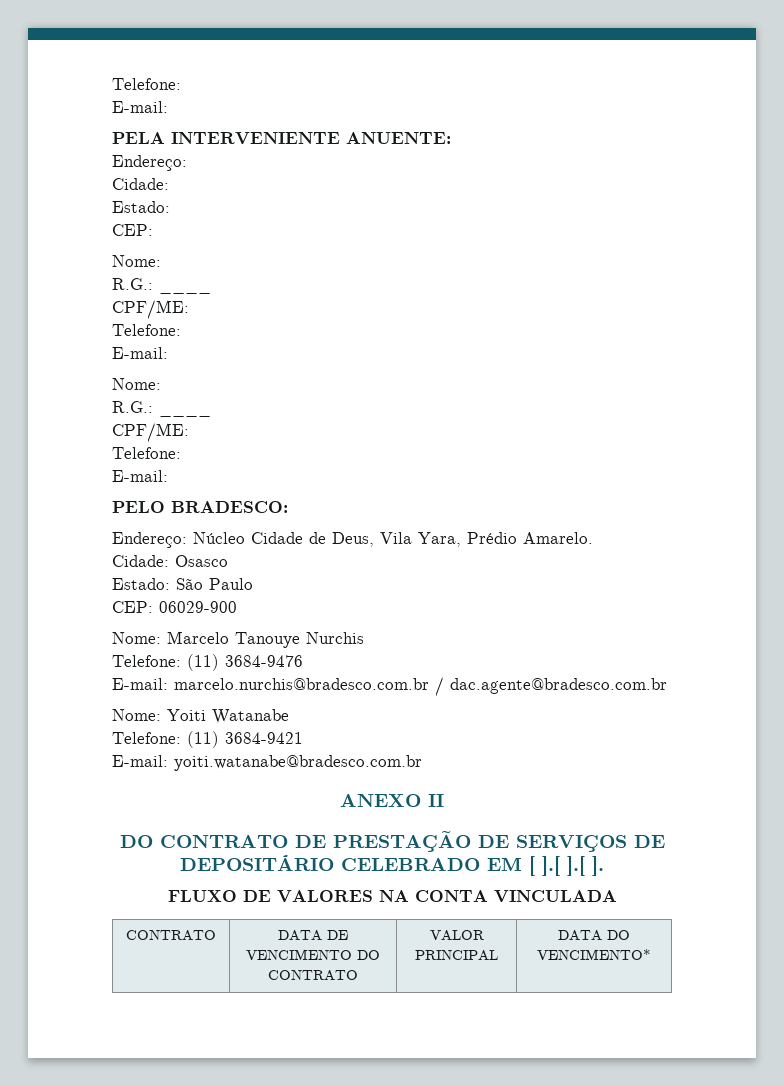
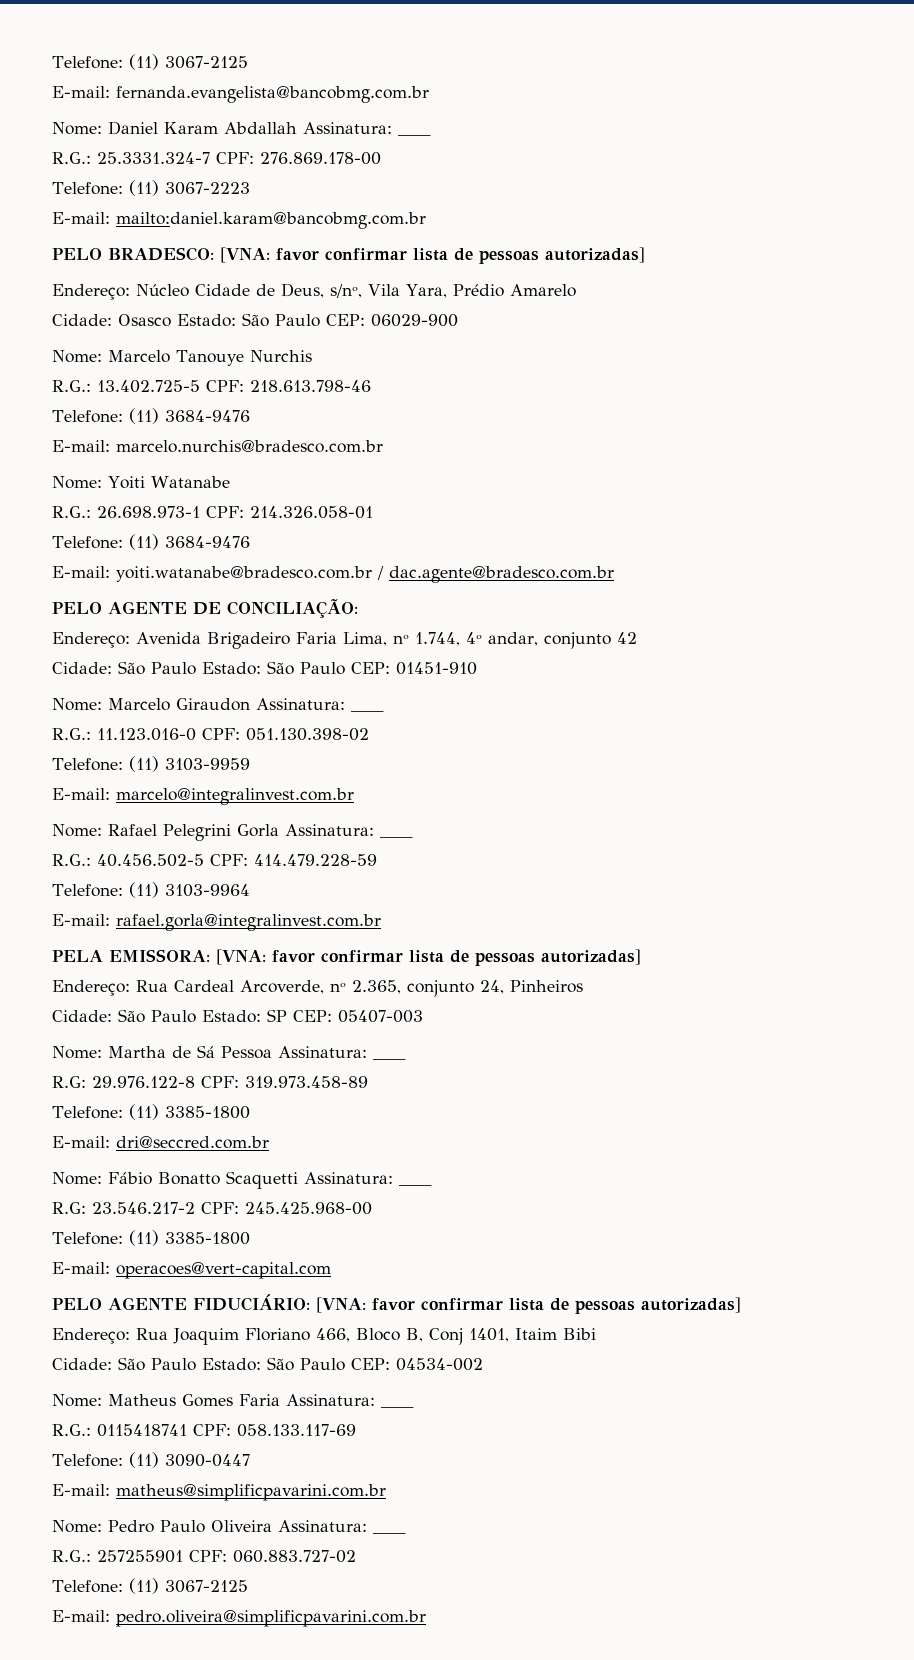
[112,78,181,90] [112,101,168,113] [112,132,451,144] [112,155,187,171] [112,178,169,190] [112,201,170,213] [112,224,153,236] [112,255,161,267] [112,278,153,290] [159,290,211,294] [112,300,189,319] [112,324,181,336] [112,347,168,359] [112,378,161,390] [112,401,153,413] [159,413,211,417] [112,423,189,442] [112,447,181,459] [112,470,168,482] [112,501,288,513] Telefone: // E-mail: // PELA INTERVENIENTE ANUENTE: // Endereço: // Cidade: // Estado: // CEP: // Nome: // R.G.: ____ // CPF/ME: // Telefone: // E-mail: // Nome: // R.G.: ____ // CPF/ME: // Telefone: // E-mail: // PELO BRADESCO: -> [52,54,248,70] [52,86,429,103] [52,121,392,135] [398,134,431,136] [52,152,381,165] [52,180,250,196] [52,212,426,229] [52,247,645,264] Telefone: (11) 3067-2125 // E-mail: fernanda.evangelista@bancobmg.com.br // Nome: Daniel Karam Abdallah Assinatura: ____ // R.G.: 25.3331.324-7 CPF: 276.869.178-00 // Telefone: (11) 3067-2223 // E-mail: mailto:daniel.karam@bancobmg.com.br // PELO BRADESCO: [VNA: favor confirmar lista de pessoas autorizadas]
(374, 539) none -> [330,284,362,298] s/nº,
[523,532,593,544] Amarelo. -> [509,284,576,297] Amarelo
[112,578,253,590] // Estado: São Paulo // -> [177,313,320,327] Estado: São Paulo
(364, 638) none -> [52,380,371,393] // R.G.: 13.402.725-5 CPF: 218.613.798-46
[435,677,667,696] / dac.agente@bradesco.com.br -> (383, 446) none
[112,731,303,748] // Telefone: (11) 3684-9421 -> [52,506,373,519] [52,534,250,550] // R.G.: 26.698.973-1 CPF: 214.326.058-01 // Telefone: (11) 3684-9476
[340,794,444,807] [119,831,665,852] [180,855,604,876] [167,890,617,902] [126,929,216,941] [278,930,348,941] [246,949,380,960] [268,969,358,981] [429,930,484,941] [415,949,498,961] [558,930,630,941] [537,949,651,960] // ANEXO II // DO CONTRATO DE PRESTAÇÃO DE SERVIÇOS DE DEPOSITÁRIO CELEBRADO EM [ ].[ ].[ ]. // FLUXO DE VALORES NA CONTA VINCULADA // CONTRATO | DATA DE VENCIMENTO DO CONTRATO | VALOR PRINCIPAL | DATA DO VENCIMENTO* -> [377,566,614,583] [52,599,358,618] [52,632,637,649] [52,661,477,675] [52,698,345,711] [351,710,384,712] [52,728,369,741] [52,756,250,772] [52,788,354,805] [52,824,374,841] [380,836,413,838] [52,854,377,867] [52,882,250,898] [52,914,381,931] [52,949,641,966] [52,980,583,997] [52,1009,423,1023] [52,1045,367,1059] [373,1058,406,1060] [52,1076,368,1088] [52,1104,250,1120] [52,1136,269,1149] [52,1171,393,1189] [399,1184,432,1186] [52,1202,372,1215] [52,1230,250,1246] [52,1262,331,1279] [52,1294,741,1314] [52,1328,596,1345] [52,1357,483,1371] [52,1394,375,1407] [381,1406,414,1408] [52,1424,356,1437] [52,1452,250,1468] [52,1484,386,1501] [52,1520,367,1533] [373,1532,406,1534] [52,1550,356,1563] [52,1578,248,1594] [52,1610,426,1627] / dac.agente@bradesco.com.br // PELO AGENTE DE CONCILIAÇÃO: // Endereço: Avenida Brigadeiro Faria Lima, nº 1.744, 4º andar, conjunto 42 // Cidade: São Paulo Estado: São Paulo CEP: 01451-910 // Nome: Marcelo Giraudon Assinatura: ____ // R.G.: 11.123.016-0 CPF: 051.130.398-02 // Telefone: (11) 3103-9959 // E-mail: marcelo@integralinvest.com.br // Nome: Rafael Pelegrini Gorla Assinatura: ____ // R.G.: 40.456.502-5 CPF: 414.479.228-59 // Telefone: (11) 3103-9964 // E-mail: rafael.gorla@integralinvest.com.br // PELA EMISSORA: [VNA: favor confirmar lista de pessoas autorizadas] // Endereço: Rua Cardeal Arcoverde, nº 2.365, conjunto 24, Pinheiros // Cidade: São Paulo Estado: SP CEP: 05407-003 // Nome: Martha de Sá Pessoa Assinatura: ____ // R.G: 29.976.122-8 CPF: 319.973.458-89 // Telefone: (11) 3385-1800 // E-mail: dri@seccred.com.br // Nome: Fábio Bonatto Scaquetti Assinatura: ____ // R.G: 23.546.217-2 CPF: 245.425.968-00 // Telefone: (11) 3385-1800 // E-mail: operacoes@vert-capital.com // PELO AGENTE FIDUCIÁRIO: [VNA: favor confirmar lista de pessoas autorizadas] // Endereço: Rua Joaquim Floriano 466, Bloco B, Conj 1401, Itaim Bibi // Cidade: São Paulo Estado: São Paulo CEP: 04534-002 // Nome: Matheus Gomes Faria Assinatura: ____ // R.G.: 0115418741 CPF: 058.133.117-69 // Telefone: (11) 3090-0447 // E-mail: matheus@simplificpavarini.com.br // Nome: Pedro Paulo Oliveira Assinatura: ____ // R.G.: 257255901 CPF: 060.883.727-02 // Telefone: (11) 3067-2125 // E-mail: pedro.oliveira@simplificpavarini.com.br

